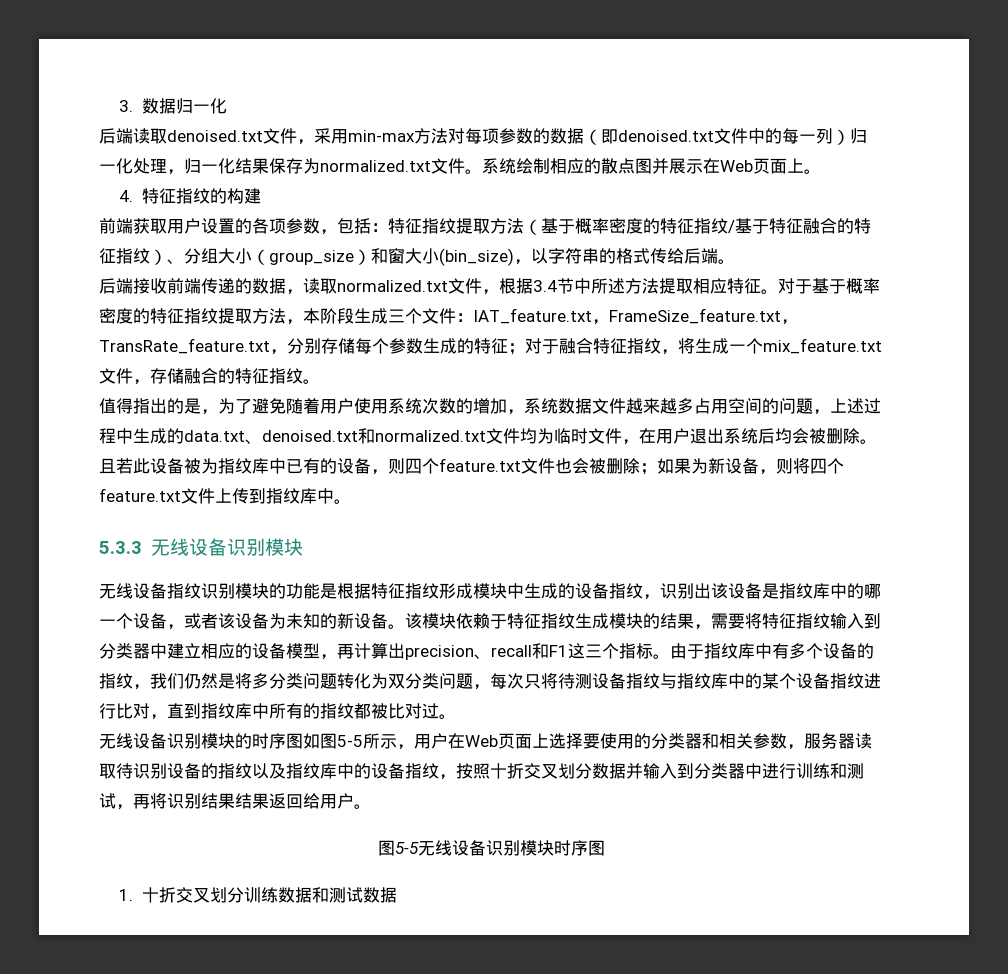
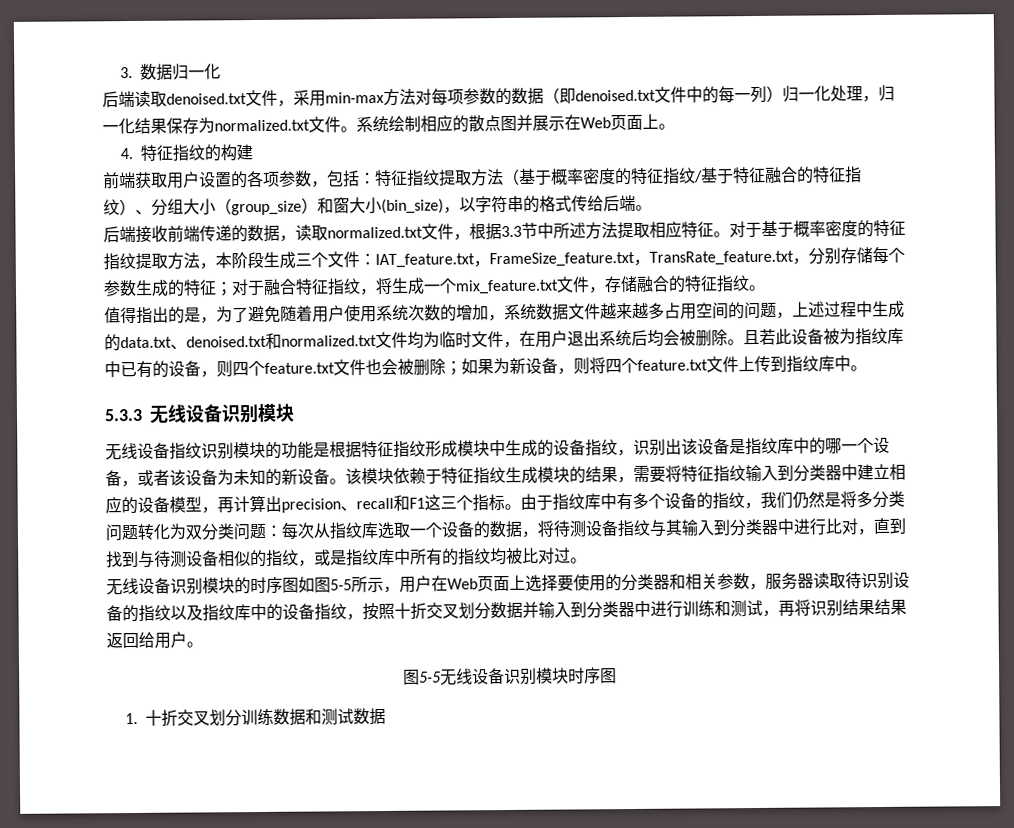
[533,280,557,292] 3.4 -> [501,225,522,238] 3.3
[473,673,881,690] [99,703,201,720] ，每次只将待测设备指纹与指纹库中的某个设备指纹进行比对，直到 -> [265,517,906,540] [106,549,347,568] ：每次从指纹库选取一个设备的数据，将待测设备指纹与其输入到分类器中进行比对，直到找到与待测设备相似的指纹，或是
[354,703,371,719] 都 -> [490,548,507,566] 均

